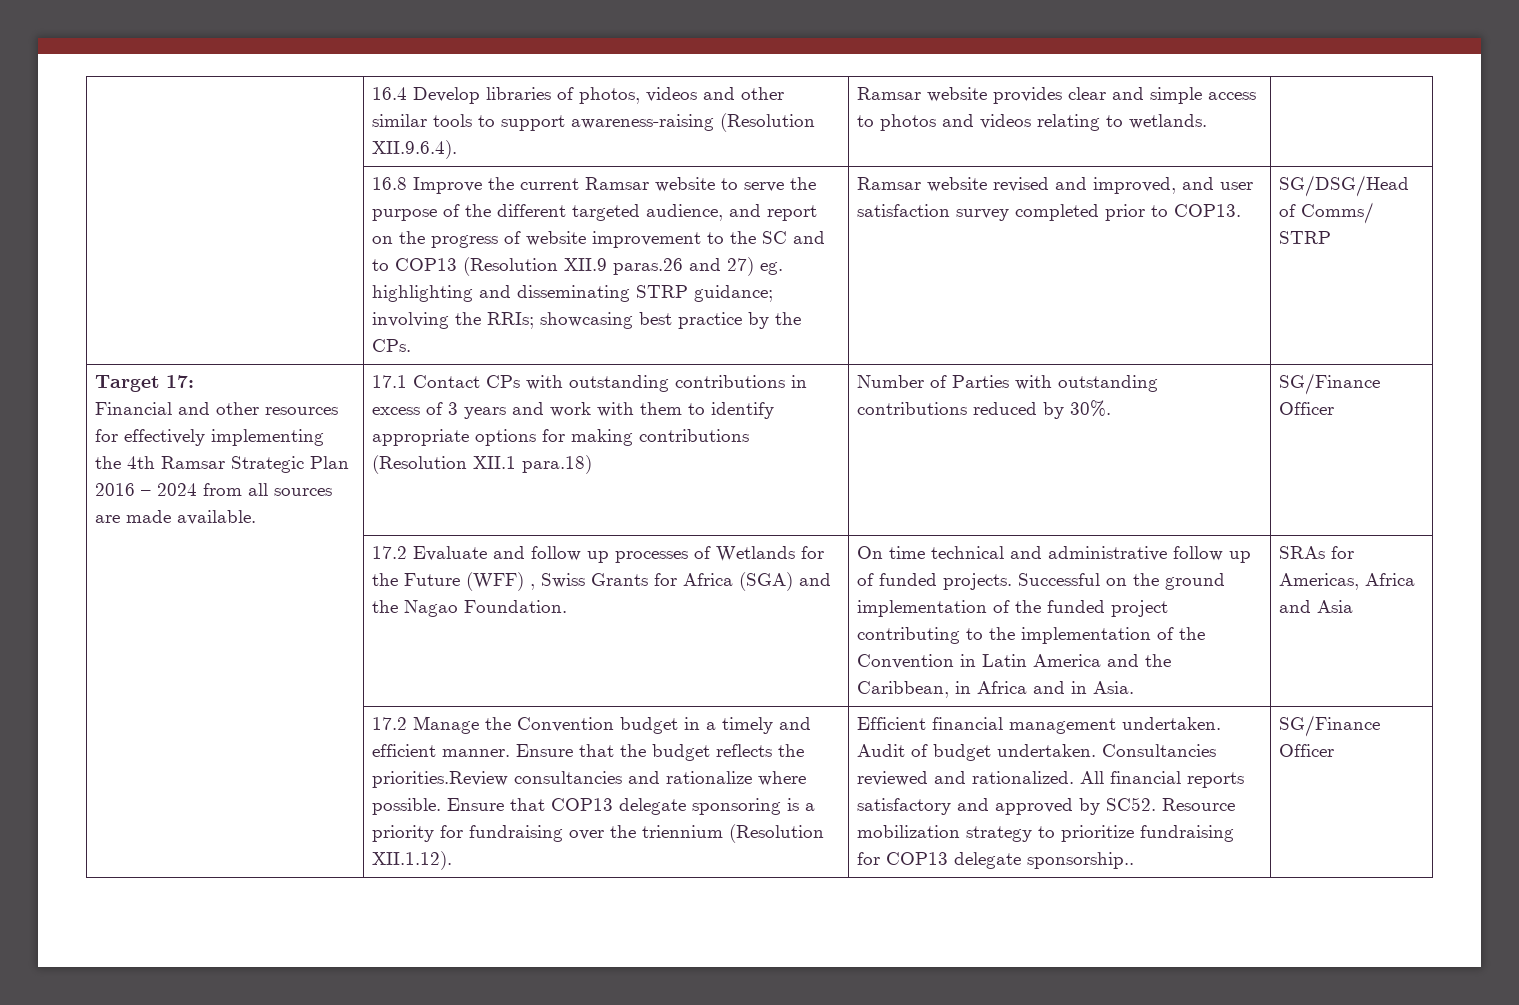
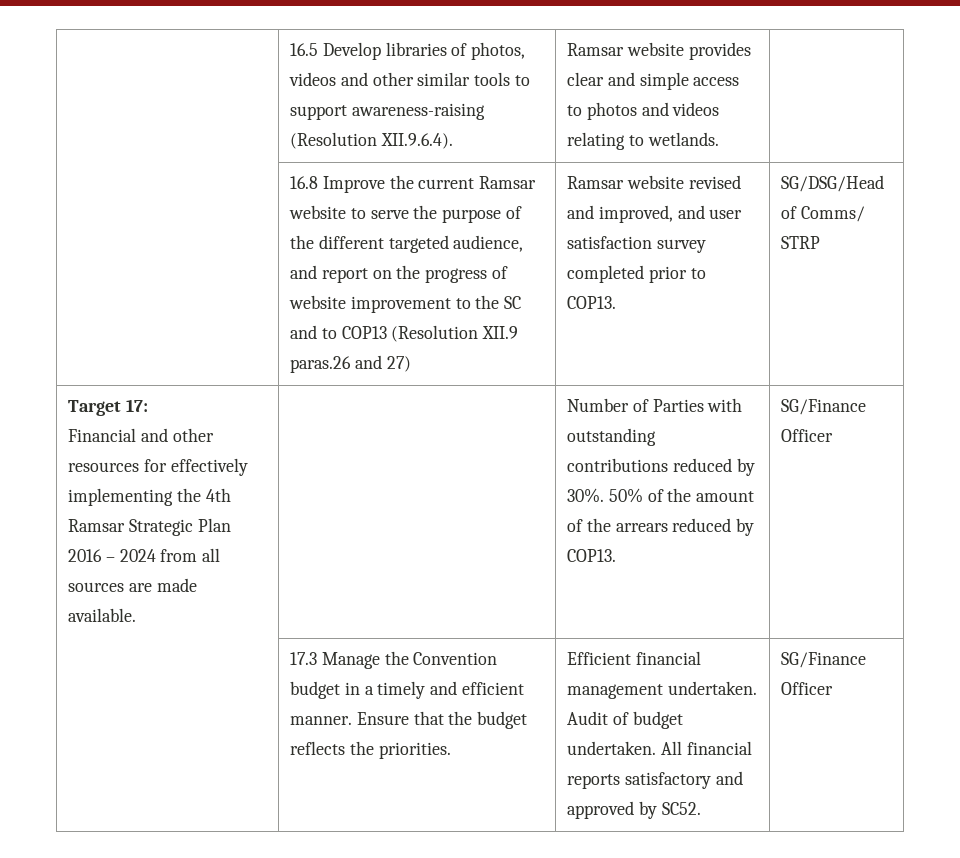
[371,87,407,100] | 16.4 -> [290,43,319,56] | 16.5
[759,262,783,275] [371,285,773,302] [371,312,801,329] [371,339,411,352] eg. highlighting and disseminating STRP guidance; involving the RRIs; showcasing best practice by the CPs. -> (411, 364) none
[371,375,807,392] [371,402,774,419] [371,429,749,446] [371,455,592,474] 17.1 Contact CPs with outstanding contributions in excess of 3 years and work with them to identify appropriate options for making contributions (Resolution XII.1 para.18) -> (137, 615) none
[1278,373,1380,395] [1278,402,1334,415] [371,546,824,563] [371,572,831,591] [371,600,567,617] [856,546,1251,563] [856,573,1225,590] [856,600,1168,617] [856,627,1205,644] [856,654,1171,669] [856,681,1134,698] [1278,546,1354,559] [1278,573,1415,590] [1278,600,1353,613] [371,717,407,730] | SG/Finance Officer // | 17.2 Evaluate and follow up processes of Wetlands for the Future (WFF) , Swiss Grants for Africa (SGA) and the Nagao Foundation. | On time technical and administrative follow up of funded projects. Successful on the ground implementation of the funded project contributing to the implementation of the Convention in Latin America and the Caribbean, in Africa and in Asia. | SRAs for Americas, Africa and Asia // | 17.2 -> [608,488,755,503] [567,518,755,536] [567,549,617,562] [781,399,867,415] [781,429,834,442] [290,652,318,665] 50% of the amount of the arrears reduced by COP13. | SG/Finance Officer // | 17.3
[371,771,806,788] [371,798,815,815] [371,824,824,843] [371,851,452,870] priorities.Review consultancies and rationalize where possible. Ensure that COP13 delegate sponsoring is a priority for fundraising over the triennium (Resolution XII.1.12). -> [378,742,451,759] priorities.
[1101,744,1216,757] [856,771,1074,786] Consultancies reviewed and rationalized. -> (657, 748) none
[1161,798,1235,811] [856,825,1234,842] [856,852,1134,869] Resource mobilization strategy to prioritize fundraising for COP13 delegate sponsorship.. -> (701, 808) none

